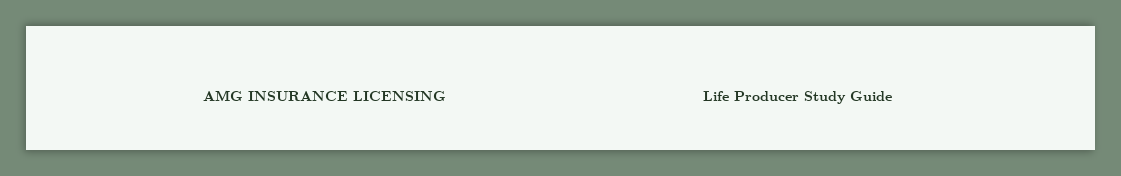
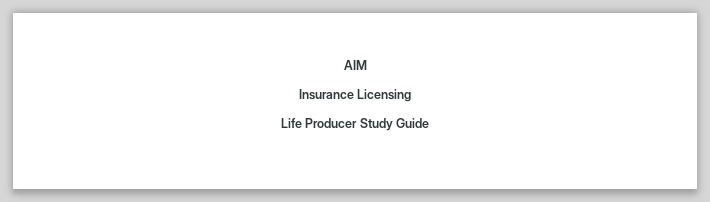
[202,90,446,101] AMG INSURANCE LICENSING -> [343,60,367,70] [298,89,412,102] AIM // Insurance Licensing

